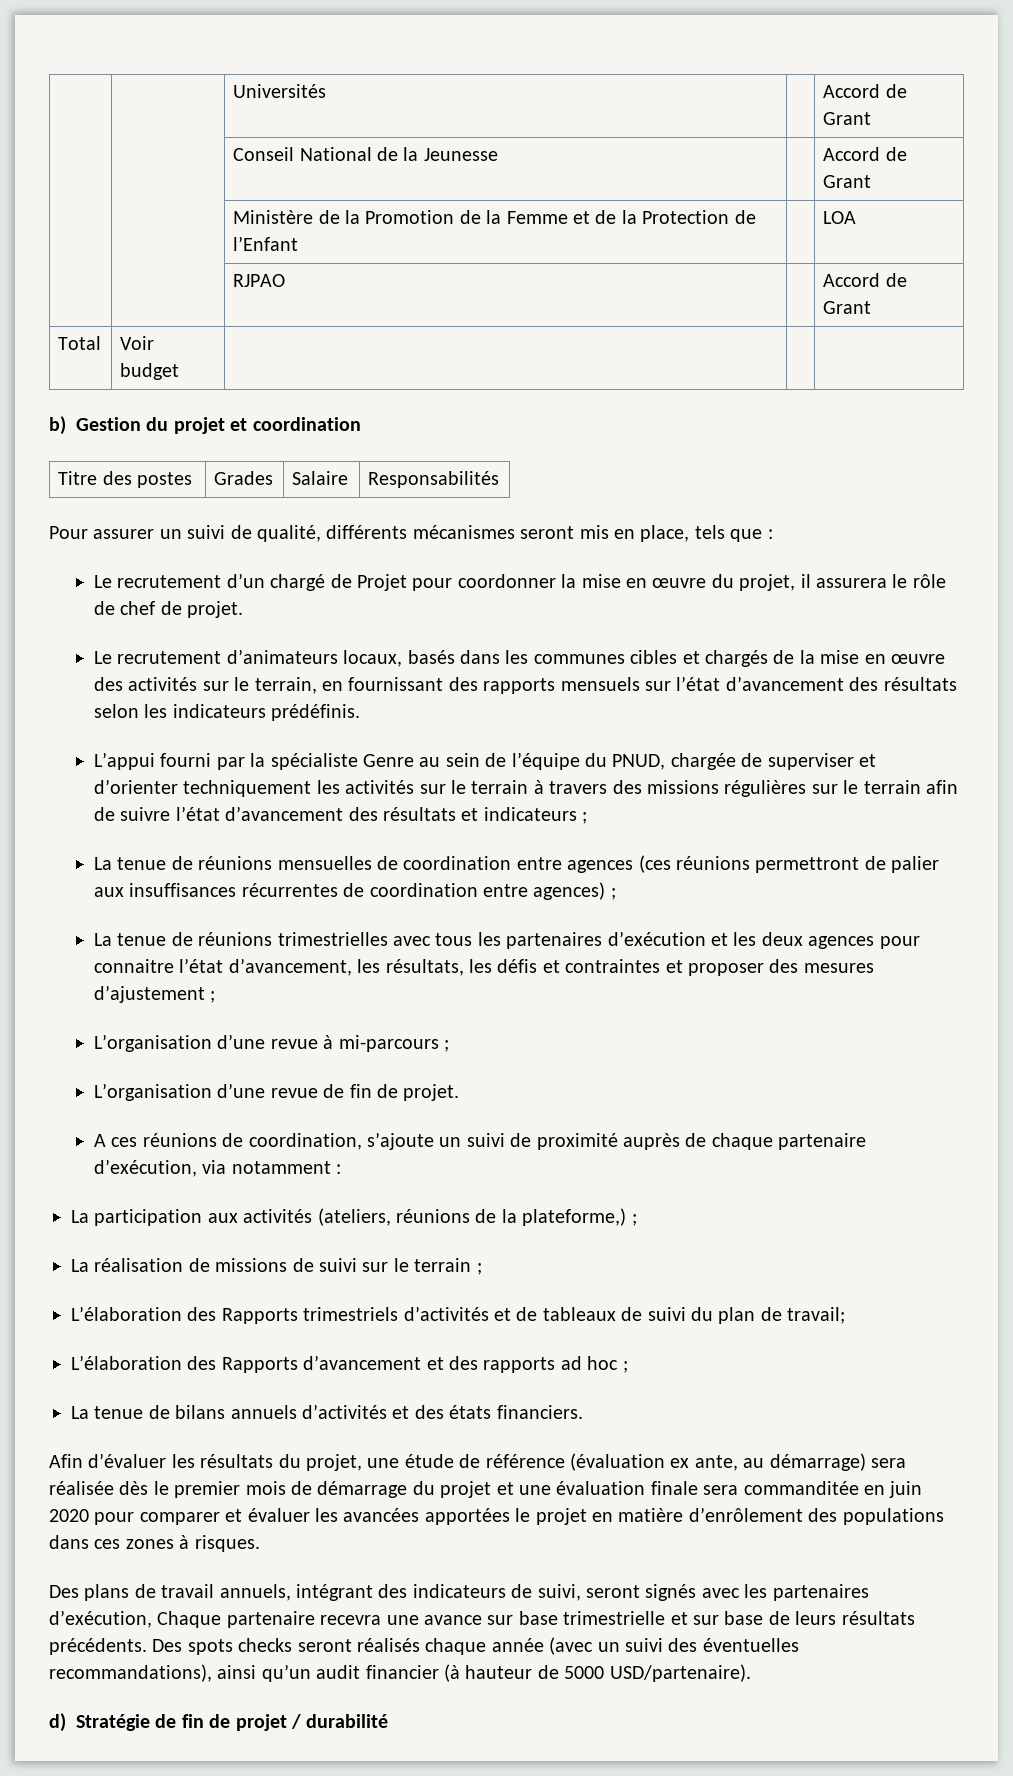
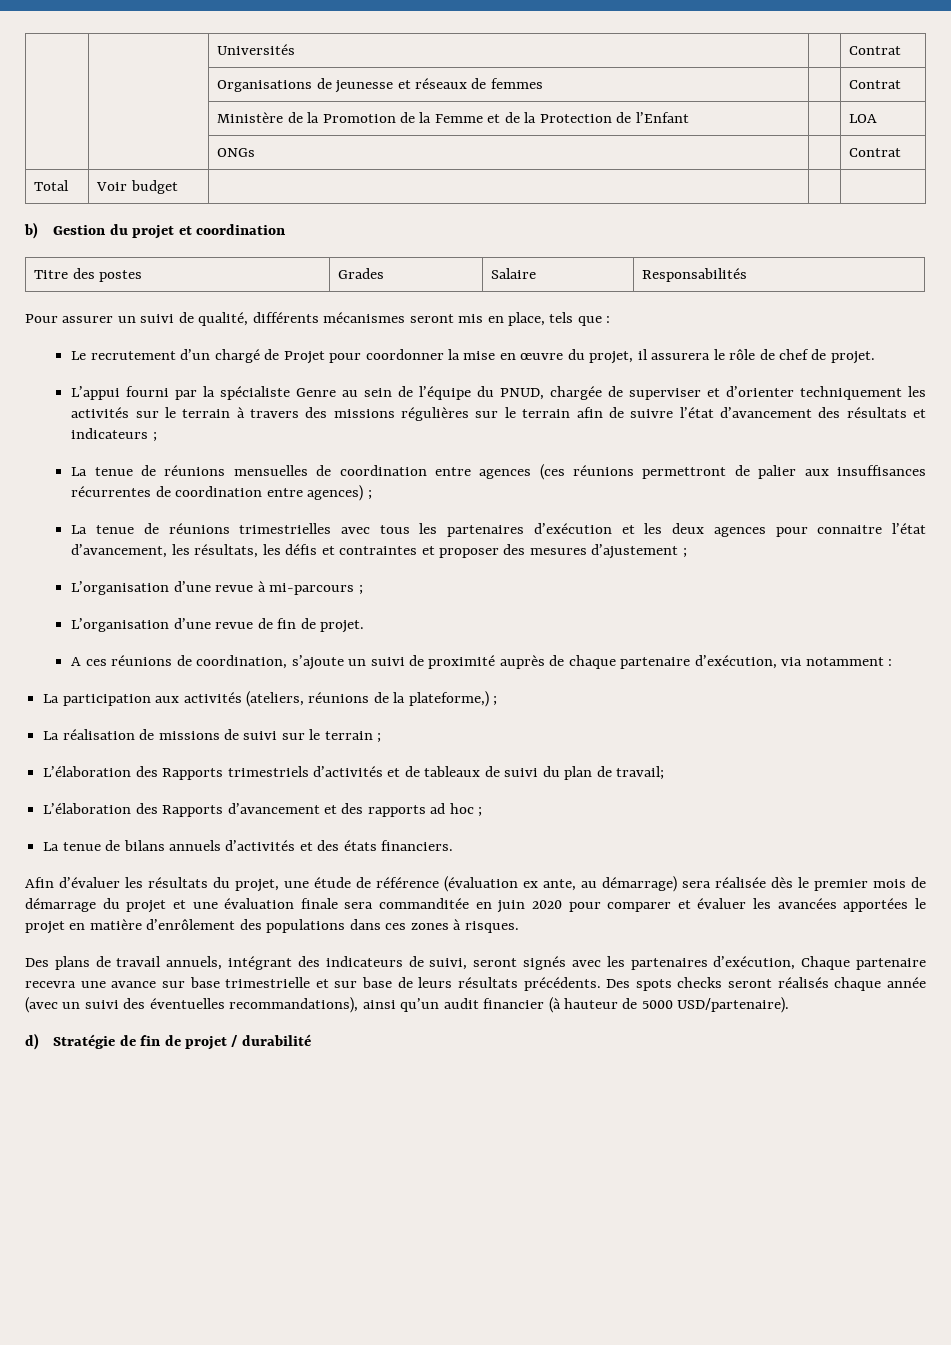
[823,84,907,98] [823,112,872,125] [233,147,498,161] [823,147,907,161] [823,175,872,188] Accord de Grant // | | Conseil National de la Jeunesse | | Accord de Grant -> [849,46,902,55] [217,78,543,93] [849,80,902,89] Contrat // | | Organisations de jeunesse et réseaux de femmes | | Contrat
[233,274,286,287] [823,273,907,287] [823,301,872,314] RJPAO | | Accord de Grant -> [217,148,256,157] [849,148,902,157] ONGs | | Contrat
[94,649,946,667] [94,676,957,694] [94,704,361,721] // Le recrutement d’animateurs locaux, basés dans les communes cibles et chargés de la mise en œuvre des activités sur le terrain, en fournissant des rapports mensuels sur l’état d’avancement des résultats selon les indicateurs prédéfinis. -> (875, 357) none

